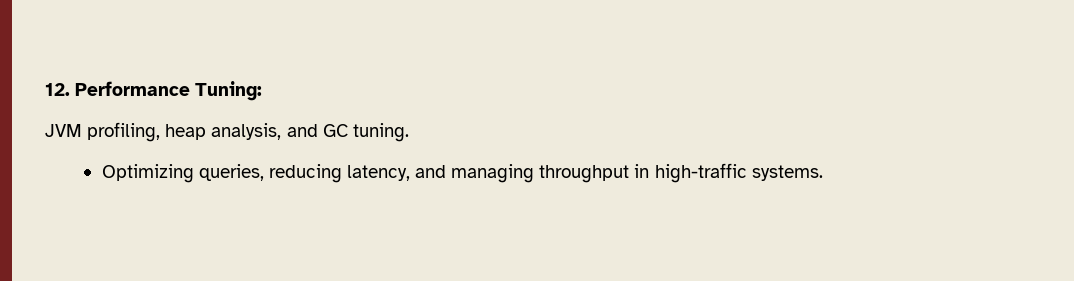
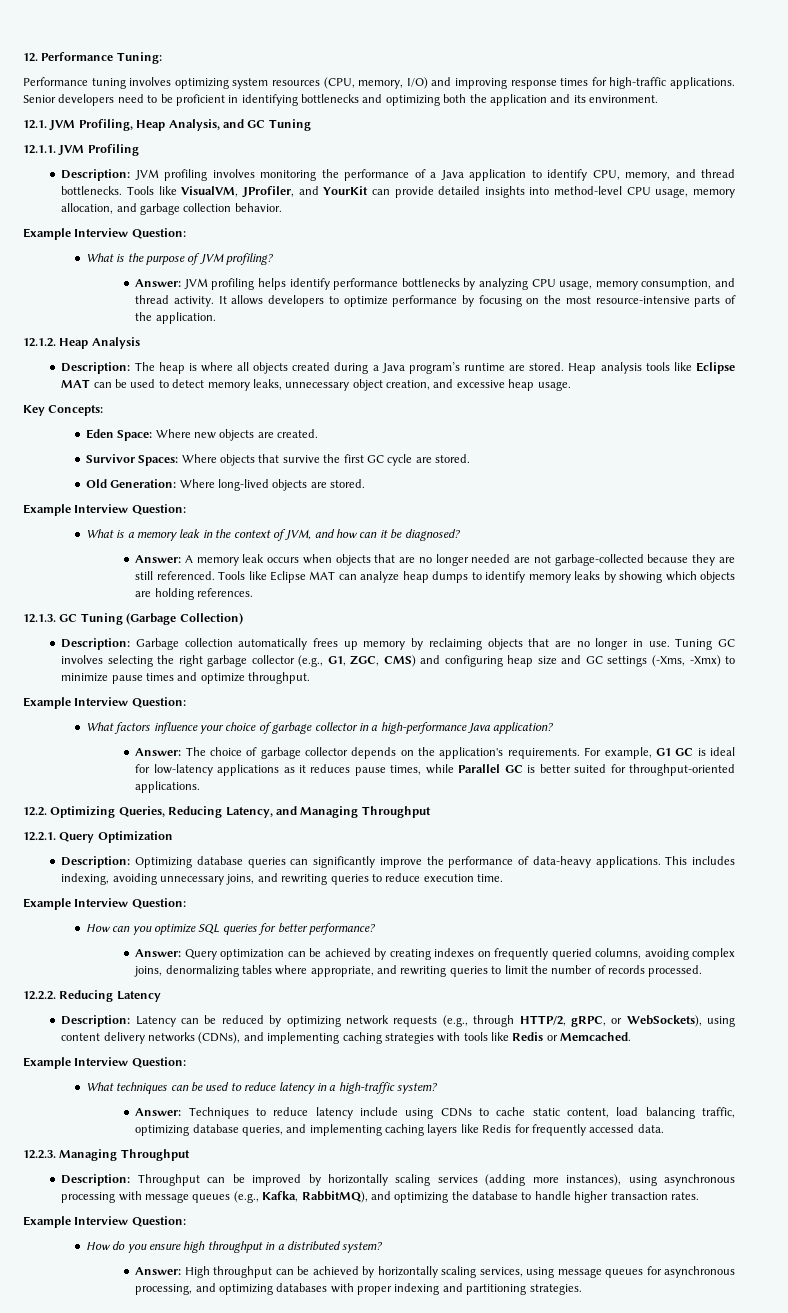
[45,122,409,142] [101,163,823,183] JVM profiling, heap analysis, and GC tuning. // Optimizing queries, reducing latency, and managing throughput in high-traffic systems. -> [23,77,736,89] [23,94,658,106] [23,119,311,131] [23,144,139,156] [61,169,735,181] [61,186,736,198] [61,203,282,215] [23,228,186,240] [85,253,275,265] [135,278,736,290] [135,295,737,307] [135,312,216,324] [23,337,140,349] [61,362,736,374] [61,379,571,391] [23,405,104,416] [85,429,319,441] [85,454,471,466] [85,479,366,491] [23,504,186,516] [85,529,461,541] [135,554,735,566] [135,571,735,583] [135,588,253,600] [23,613,243,625] [61,638,736,650] [61,655,736,667] [61,672,311,684] [23,697,186,709] [85,722,555,734] [135,747,736,759] [135,764,735,776] [135,781,201,793] [23,806,431,818] [23,831,173,843] [61,856,735,868] [61,873,504,885] [23,898,186,910] [85,923,376,935] [135,948,736,960] [134,965,703,977] [23,990,161,1002] [61,1015,735,1027] [61,1032,632,1044] [23,1057,186,1069] [85,1082,439,1094] [135,1107,735,1119] [135,1124,664,1136] [23,1149,190,1161] [61,1174,735,1186] [61,1191,699,1203] [23,1216,186,1228] [85,1241,384,1253] [135,1266,736,1278] [135,1283,582,1295] Performance tuning involves optimizing system resources (CPU, memory, I/O) and improving response times for high-traffic applications. Senior developers need to be proficient in identifying bottlenecks and optimizing both the application and its environment. // 12.1. JVM Profiling, Heap Analysis, and GC Tuning // 12.1.1. JVM Profiling // Description: JVM profiling involves monitoring the performance of a Java application to identify CPU, memory, and thread bottlenecks. Tools like VisualVM, JProfiler, and YourKit can provide detailed insights into method-level CPU usage, memory allocation, and garbage collection behavior. // Example Interview Question: // What is the purpose of JVM profiling? // Answer: JVM profiling helps identify performance bottlenecks by analyzing CPU usage, memory consumption, and thread activity. It allows developers to optimize performance by focusing on the most resource-intensive parts of the application. // 12.1.2. Heap Analysis // Description: The heap is where all objects created during a Java program’s runtime are stored. Heap analysis tools like Eclipse MAT can be used to detect memory leaks, unnecessary object creation, and excessive heap usage. // Key Concepts: // Eden Space: Where new objects are created. // Survivor Spaces: Where objects that survive the first GC cycle are stored. // Old Generation: Where long-lived objects are stored. // Example Interview Question: // What is a memory leak in the context of JVM, and how can it be diagnosed? // Answer: A memory leak occurs when objects that are no longer needed are not garbage-collected because they are still referenced. Tools like Eclipse MAT can analyze heap dumps to identify memory leaks by showing which objects are holding references. // 12.1.3. GC Tuning (Garbage Collection) // Description: Garbage collection automatically frees up memory by reclaiming objects that are no longer in use. Tuning GC involves selecting the right garbage collector (e.g., G1, ZGC, CMS) and configuring heap size and GC settings (-Xms, -Xmx) to minimize pause times and optimize throughput. // Example Interview Question: // What factors influence your choice of garbage collector in a high-performance Java application? // Answer: The choice of garbage collector depends on the application's requirements. For example, G1 GC is ideal for low-latency applications as it reduces pause times, while Parallel GC is better suited for throughput-oriented applications. // 12.2. Optimizing Queries, Reducing Latency, and Managing Throughput // 12.2.1. Query Optimization // Description: Optimizing database queries can significantly improve the performance of data-heavy applications. This includes indexing, avoiding unnecessary joins, and rewriting queries to reduce execution time. // Example Interview Question: // How can you optimize SQL queries for better performance? // Answer: Query optimization can be achieved by creating indexes on frequently queried columns, avoiding complex joins, denormalizing tables where appropriate, and rewriting queries to limit the number of records processed. // 12.2.2. Reducing Latency // Description: Latency can be reduced by optimizing network requests (e.g., through HTTP/2, gRPC, or WebSockets), using content delivery networks (CDNs), and implementing caching strategies with tools like Redis or Memcached. // Example Interview Question: // What techniques can be used to reduce latency in a high-traffic system? // Answer: Techniques to reduce latency include using CDNs to cache static content, load balancing traffic, optimizing database queries, and implementing caching layers like Redis for frequently accessed data. // 12.2.3. Managing Throughput // Description: Throughput can be improved by horizontally scaling services (adding more instances), using asynchronous processing with message queues (e.g., Kafka, RabbitMQ), and optimizing the database to handle higher transaction rates. // Example Interview Question: // How do you ensure high throughput in a distributed system? // Answer: High throughput can be achieved by horizontally scaling services, using message queues for asynchronous processing, and optimizing databases with proper indexing and partitioning strategies.

